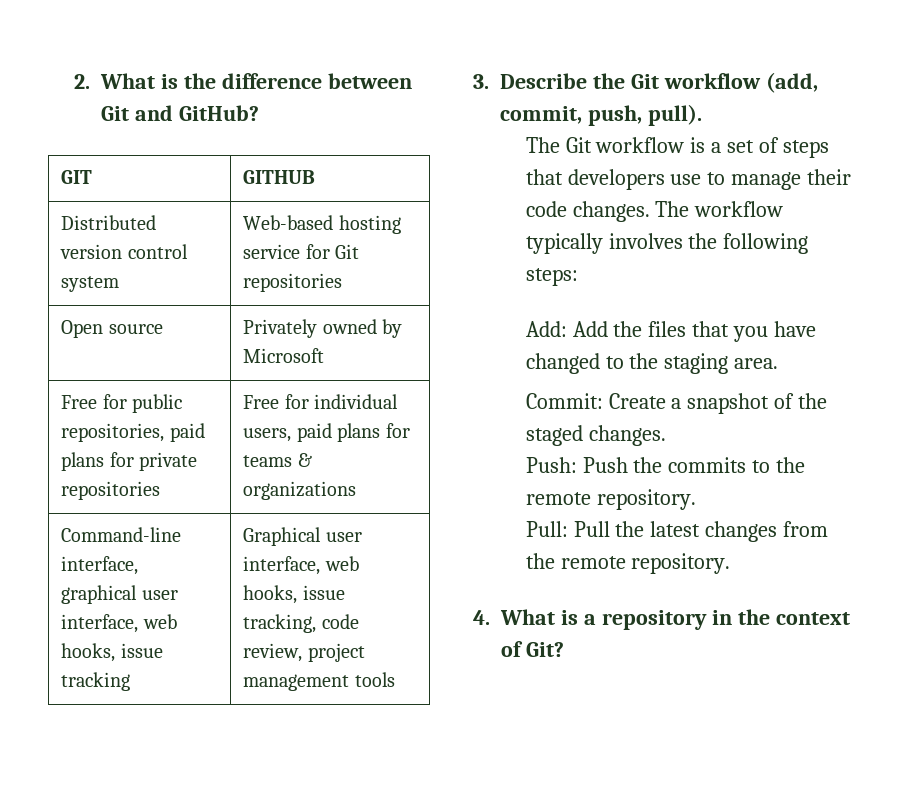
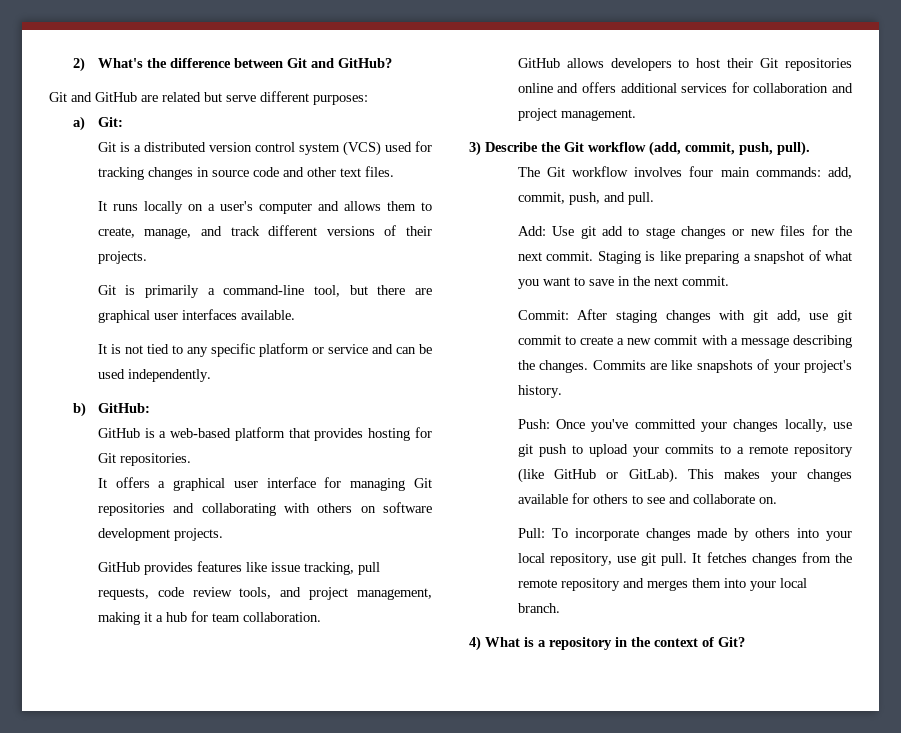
[74,73,179,89] 2. What is -> [73,57,143,72] 2) What's
[61,170,93,184] [243,170,316,184] [61,215,157,230] [60,244,188,259] [61,276,120,292] [243,215,401,234] [243,244,360,259] [243,273,343,292] [61,320,163,338] [243,319,403,338] [243,348,325,363] [61,394,183,413] [61,423,205,442] [61,452,198,471] [61,481,161,500] [243,394,399,409] [243,423,410,442] [243,453,312,467] [243,481,357,500] [61,527,182,542] [61,556,139,575] [61,585,178,604] [61,614,177,633] [61,643,163,662] [61,672,131,691] [243,527,362,546] [243,556,359,575] [243,585,345,604] [243,614,359,633] [243,643,365,662] [243,672,395,691] [473,74,489,89] // GIT | GITHUB // Distributed version control system | Web-based hosting service for Git repositories // Open source | Privately owned by Microsoft // Free for public repositories, paid plans for private repositories | Free for individual users, paid plans for teams & organizations // Command-line interface, graphical user interface, web hooks, issue tracking | Graphical user interface, web hooks, issue tracking, code review, project management tools // 3. -> [49,91,368,105] [73,116,123,131] [97,141,432,156] [97,166,394,180] [97,201,433,214] [97,225,432,239] [97,251,147,264] [97,285,432,298] [97,309,295,323] [97,343,433,357] [97,369,211,382] [73,402,150,417] [97,427,432,441] [97,453,191,466] [97,477,432,491] [97,502,432,516] [97,528,223,541] [97,561,380,575] [97,587,432,600] [97,611,321,625] [517,58,852,71] [517,82,853,93] [517,108,636,121] [469,141,481,156] // Git and GitHub are related but serve different purposes: // a) Git: // Git is a distributed version control system (VCS) used for tracking changes in source code and other text files. // It runs locally on a user's computer and allows them to create, manage, and track different versions of their projects. // Git is primarily a command-line tool, but there are graphical user interfaces available. // It is not tied to any specific platform or service and can be used independently. // b) GitHub: // GitHub is a web-based platform that provides hosting for Git repositories. // It offers a graphical user interface for managing Git repositories and collaborating with others on software development projects. // GitHub provides features like issue tracking, pull requests, code review tools, and project management, making it a hub for team collaboration. // GitHub allows developers to host their Git repositories online and offers additional services for collaboration and project management. // 3)
[690,137,830,158] [525,169,852,190] [525,201,784,222] [525,233,809,254] [525,268,578,286] [525,321,817,342] [525,353,779,374] [525,393,828,414] [525,425,666,446] [525,457,806,473] [525,489,696,510] [525,521,829,542] [525,553,731,574] [473,610,490,625] is a set of steps that developers use to manage their code changes. The workflow typically involves the following steps: // Add: Add the files that you have changed to the staging area. // Commit: Create a snapshot of the staged changes. // Push: Push the commits to the remote repository. // Pull: Pull the latest changes from the remote repository. // 4. -> [634,166,852,179] [517,192,654,205] [517,225,852,239] [517,250,853,264] [517,276,729,289] [517,309,852,323] [517,335,852,348] [517,359,852,373] [517,385,562,398] [517,419,852,432] [517,444,853,457] [517,468,852,483] [517,493,777,504] [517,528,852,541] [517,552,852,566] [517,578,807,591] [517,603,560,613] [469,636,481,651] involves four main commands: add, commit, push, and pull. // Add: Use git add to stage changes or new files for the next commit. Staging is like preparing a snapshot of what you want to save in the next commit. // Commit: After staging changes with git add, use git commit to create a new commit with a message describing the changes. Commits are like snapshots of your project's history. // Push: Once you've committed your changes locally, use git push to upload your commits to a remote repository (like GitHub or GitLab). This makes your changes available for others to see and collaborate on. // Pull: To incorporate changes made by others into your local repository, use git pull. It fetches changes from the remote repository and merges them into your local branch. // 4)

